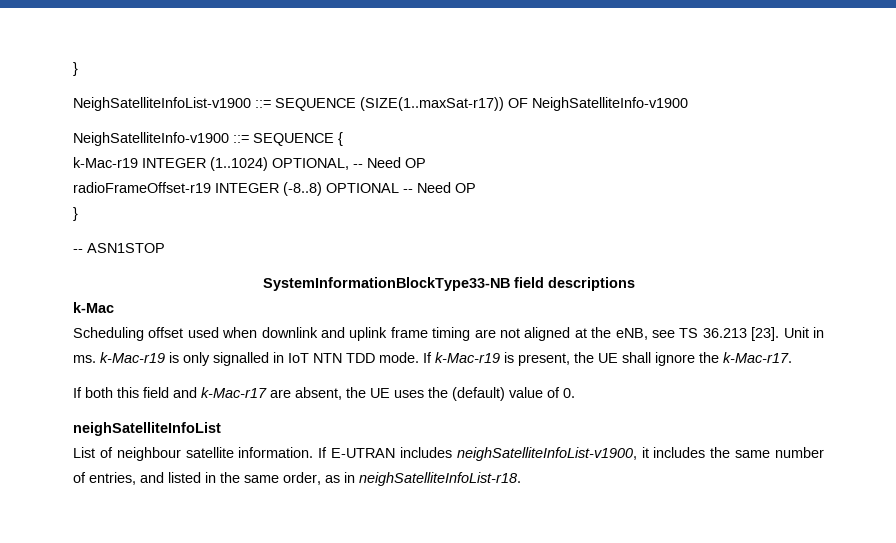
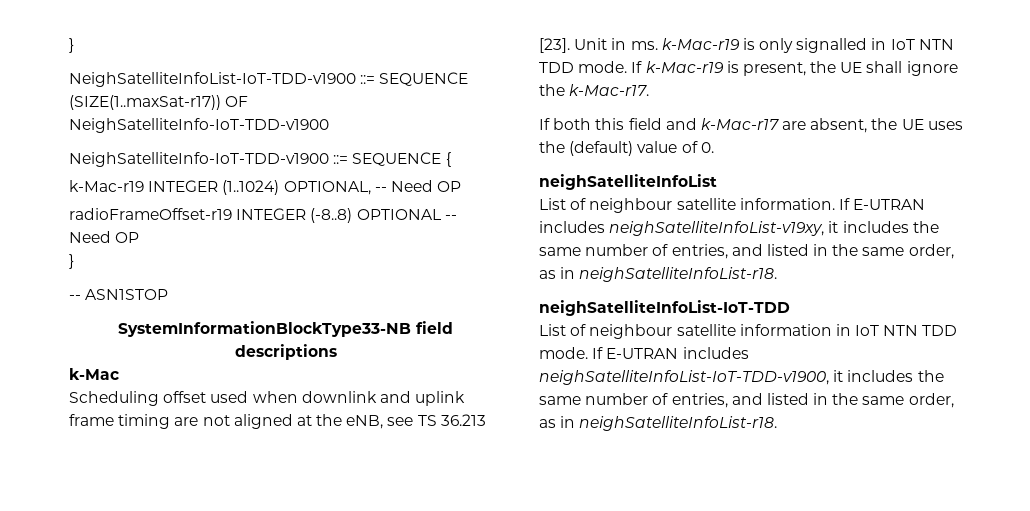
[73,62,78,76] [73,97,251,111] } // NeighSatelliteInfoList-v1900 -> [69,38,74,53] [69,72,356,87] } // NeighSatelliteInfoList-IoT-TDD-v1900
[532,97,688,111] [73,132,229,146] NeighSatelliteInfo-v1900 // NeighSatelliteInfo-v1900 -> [69,118,329,133] [69,152,329,167] NeighSatelliteInfo-IoT-TDD-v1900 // NeighSatelliteInfo-IoT-TDD-v1900
[456,447,637,461] neighSatelliteInfoList-v1900, -> [609,221,825,236] neighSatelliteInfoList-v19xy,
(521, 479) none -> [539,300,790,316] [539,324,958,339] [539,347,749,359] [539,370,944,385] [539,393,954,408] [539,416,778,431] // neighSatelliteInfoList-IoT-TDD // List of neighbour satellite information in IoT NTN TDD mode. If E-UTRAN includes neighSatelliteInfoList-IoT-TDD-v1900, it includes the same number of entries, and listed in the same order, as in neighSatelliteInfoList-r18.

